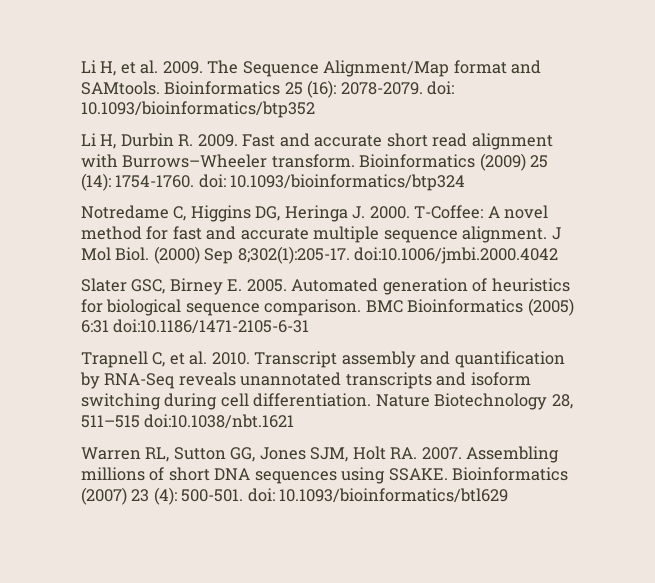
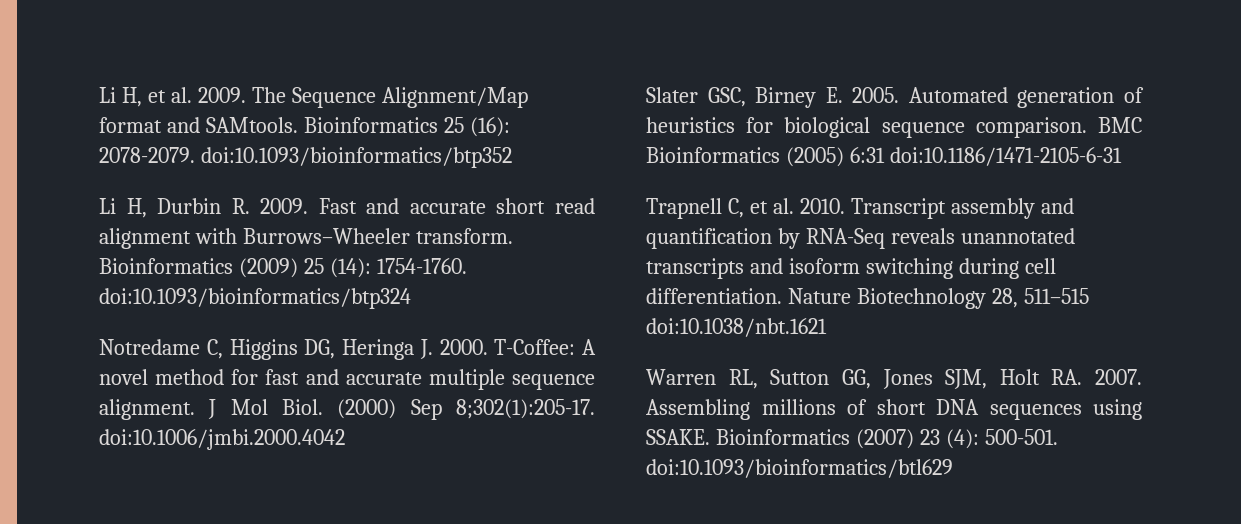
[427,81,455,95] [81,101,315,118] doi: 10.1093/bioinformatics/btp352 -> [200,147,512,168] doi:10.1093/bioinformatics/btp352
[198,174,466,191] doi: 10.1093/bioinformatics/btp324 -> [99,288,411,309] doi:10.1093/bioinformatics/btp324
[247,488,509,503] doi: 10.1093/bioinformatics/btl629 -> [646,459,953,478] doi:10.1093/bioinformatics/btl629

